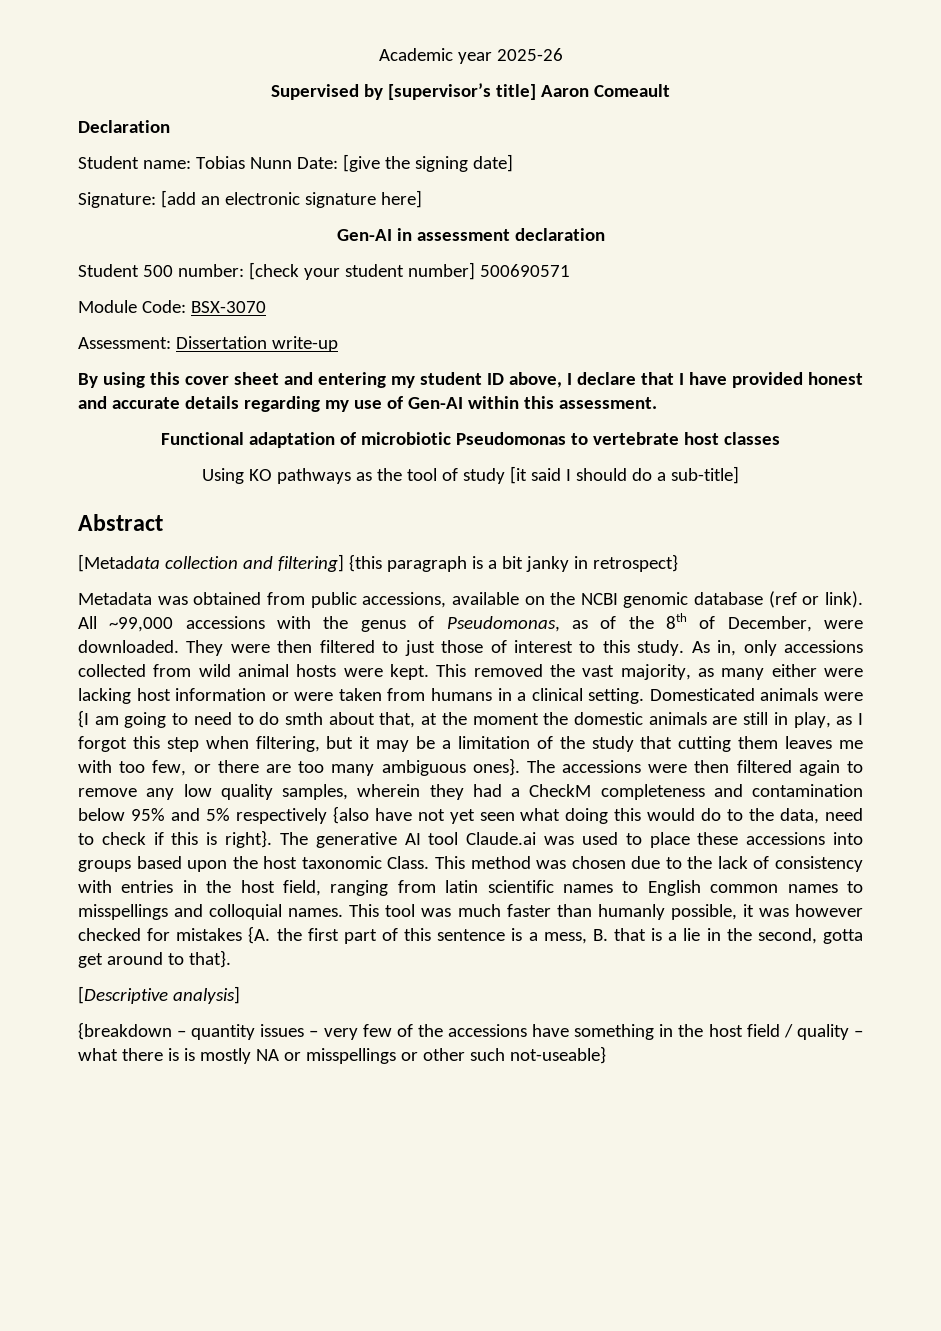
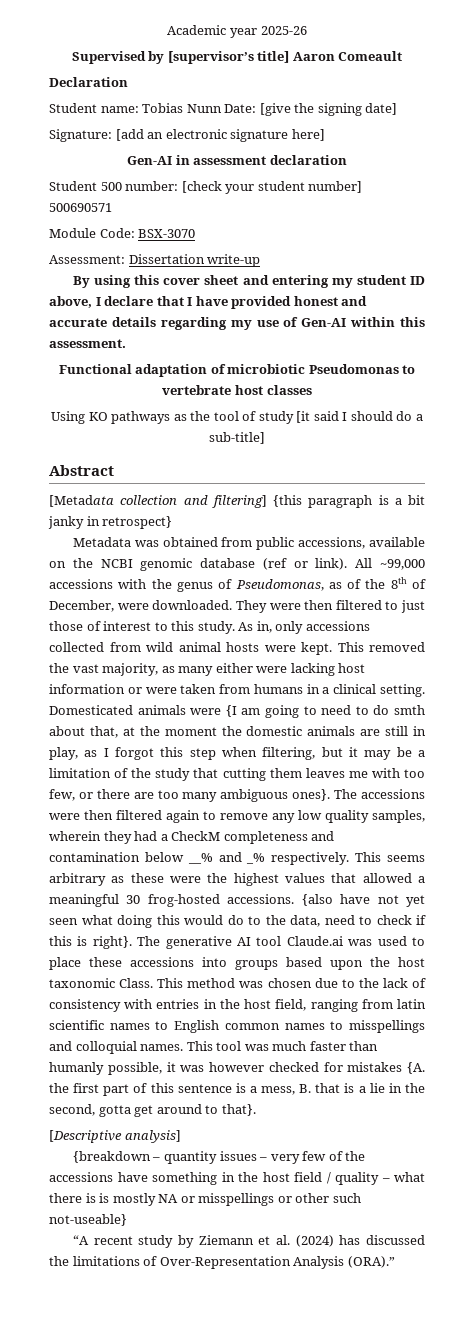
[130,808,327,824] 95% and 5% respectively -> [187,852,425,865] [49,873,425,886] [49,894,295,907] __% and _% respectively. This seems arbitrary as these were the highest values that allowed a meaningful 30 frog-hosted accessions.
(606, 1055) none -> [72,1235,425,1248] [49,1256,395,1269] // “A recent study by Ziemann et al. (2024) has discussed the limitations of Over-Representation Analysis (ORA).”

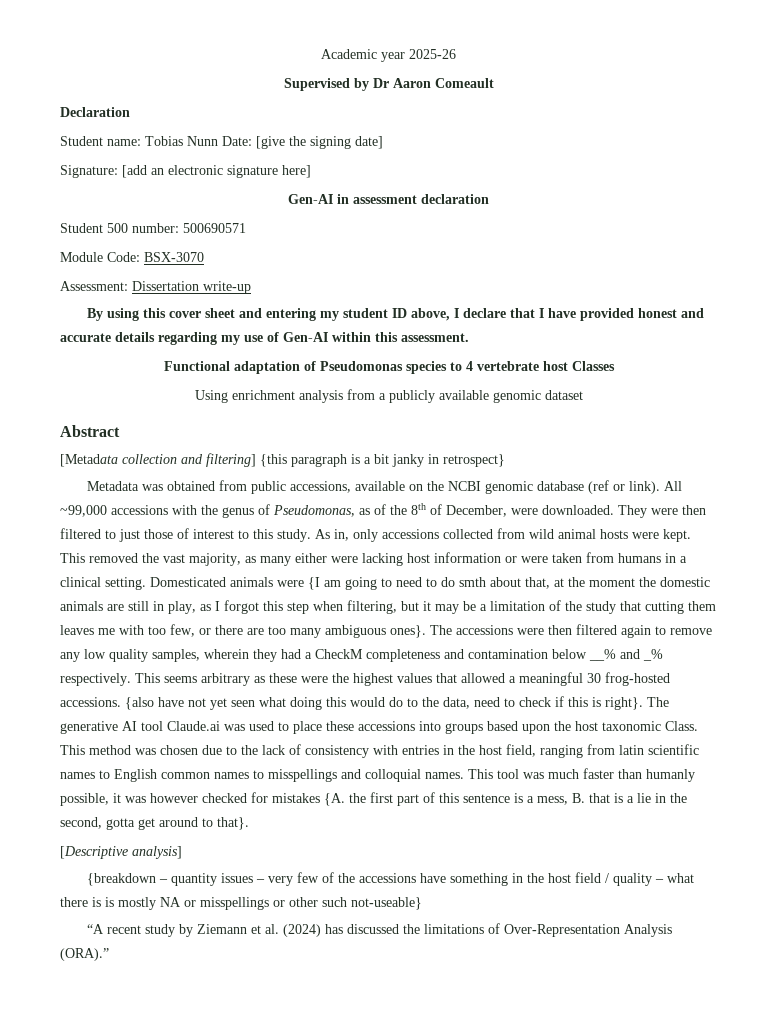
[167,51,290,64] [supervisor’s title] -> [372,78,389,88] Dr
[181,181,363,194] [check your student number] -> (179, 228) none
[227,364,416,374] microbiotic Pseudomonas to -> [319,361,473,374] Pseudomonas species to 4
[266,385,312,395] classes -> [571,361,615,371] Classes
[88,411,423,424] [209,432,265,444] KO pathways as the tool of study [it said I should do a sub-title] -> [231,389,583,403] enrichment analysis from a publicly available genomic dataset

